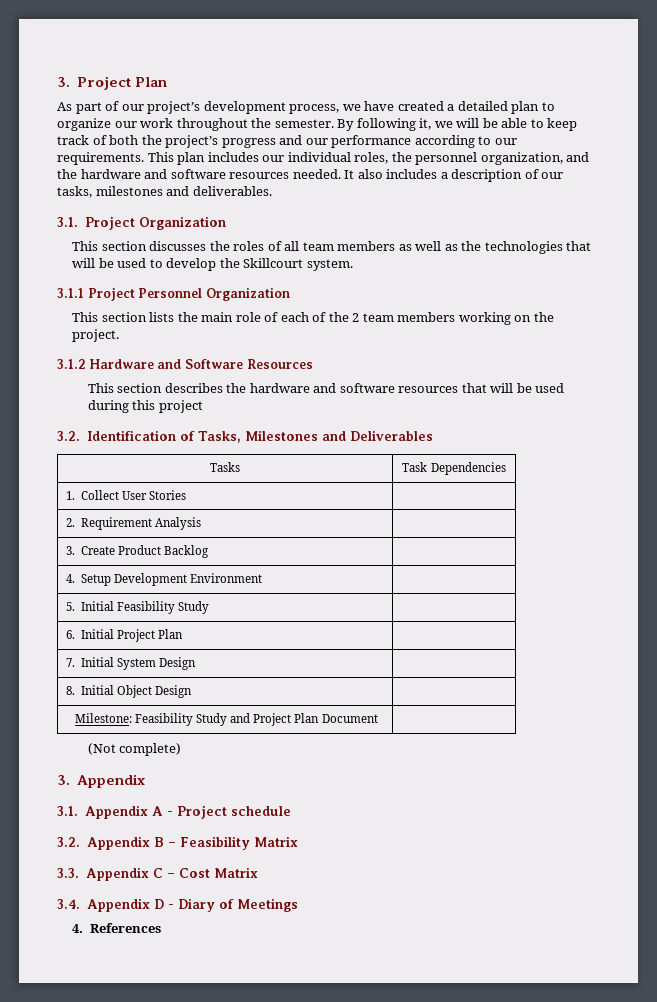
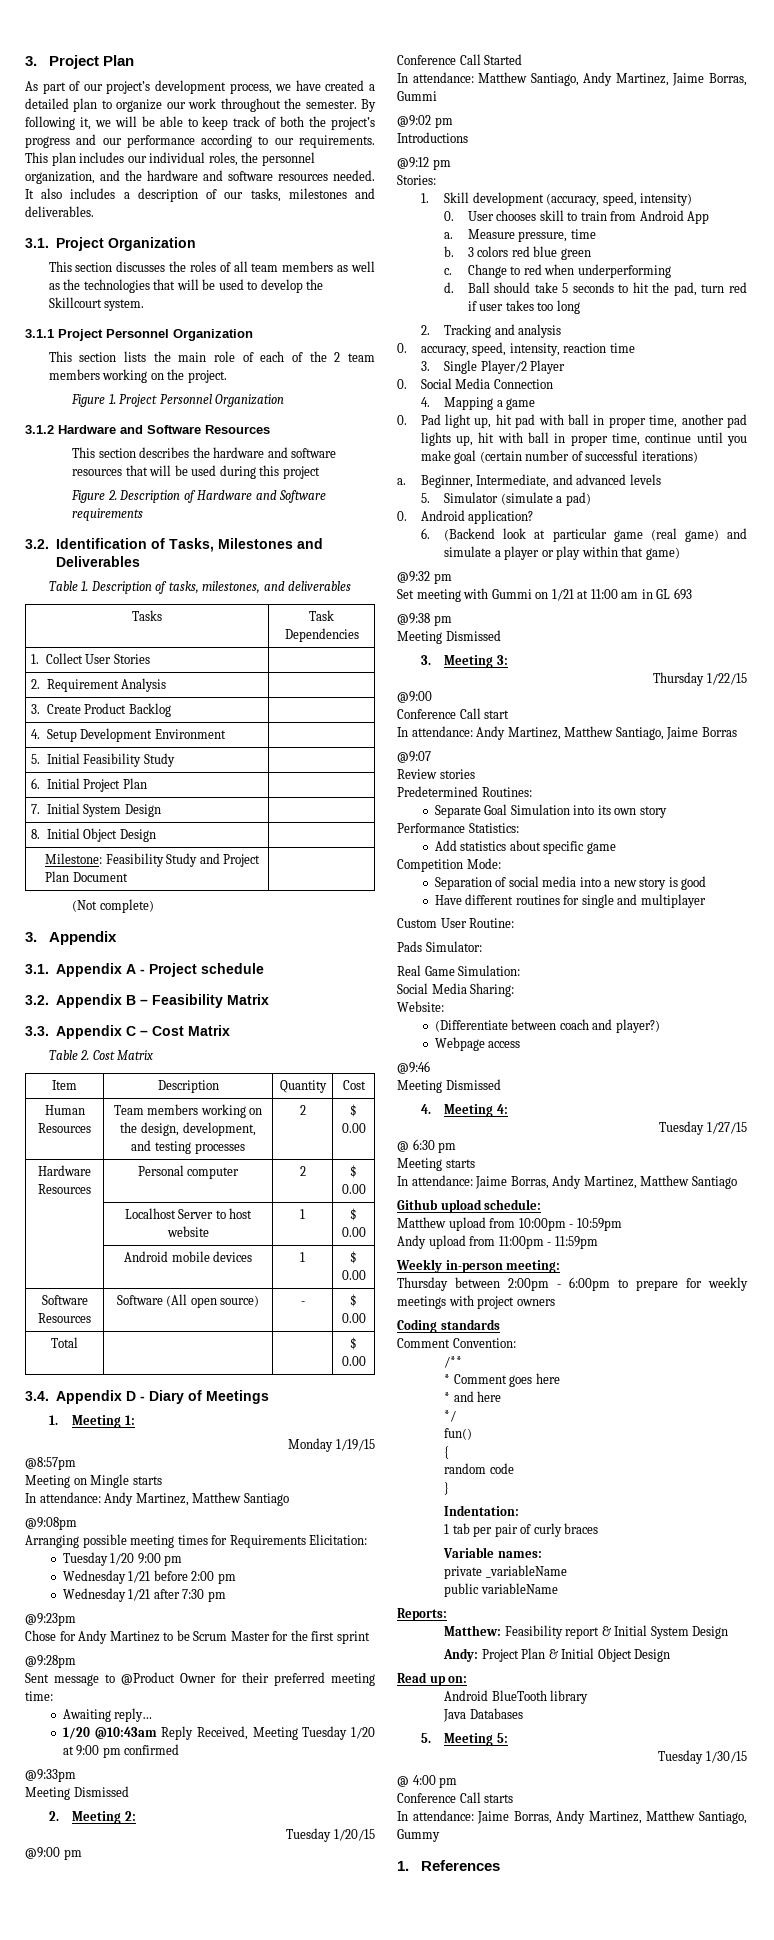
(120, 335) none -> [71,394,285,407] // Figure 1. Project Personnel Organization
(203, 406) none -> [71,490,327,503] [72,508,144,521] // Figure 2. Description of Hardware and Software requirements
(434, 435) none -> [48,581,352,594] // Table 1. Description of tasks, milestones, and deliverables
(258, 872) none -> [48,1050,154,1060] [52,1080,77,1090] [157,1080,219,1093] [279,1080,327,1093] [342,1080,366,1090] [44,1105,85,1115] [38,1123,91,1133] [113,1104,263,1118] [120,1122,256,1136] [131,1140,245,1154] [299,1105,306,1115] [350,1104,357,1117] [341,1123,366,1133] [38,1165,91,1176] [38,1184,91,1194] [137,1165,240,1179] [299,1166,306,1176] [350,1165,357,1178] [341,1184,366,1194] [124,1208,253,1219] [166,1226,209,1237] [300,1209,305,1219] [350,1208,357,1221] [341,1227,366,1237] [123,1251,253,1262] [300,1252,305,1262] [350,1251,357,1264] [341,1270,366,1280] [41,1295,88,1305] [38,1313,91,1323] [116,1294,260,1308] [300,1301,305,1305] [350,1294,357,1307] [341,1313,366,1323] [51,1337,78,1348] [350,1337,357,1350] [341,1356,366,1366] // Table 2. Cost Matrix // Item | Description | Quantity | Cost // Human Resources | Team members working on the design, development, and testing processes | 2 | $ 0.00 // Hardware Resources | Personal computer | 2 | $ 0.00 // | Localhost Server to host website | 1 | $ 0.00 // | Android mobile devices | 1 | $ 0.00 // Software Resources | Software (All open source) | - | $ 0.00 // Total | | | $ 0.00
[72,924,84,933] 4. -> [48,1415,135,1428] [288,1438,375,1452] [25,1457,76,1470] [25,1474,162,1488] [25,1492,289,1506] [25,1517,77,1530] [25,1534,368,1548] [62,1552,183,1566] [62,1570,236,1584] [62,1588,226,1602] [25,1613,76,1626] [25,1630,370,1644] [25,1655,76,1668] [25,1672,375,1686] [25,1691,53,1701] [62,1708,153,1722] [62,1726,375,1740] [62,1744,180,1758] [25,1769,76,1782] [25,1786,129,1800] [48,1811,136,1824] [286,1828,375,1842] [25,1847,82,1860] [397,54,523,65] [397,72,747,86] [397,91,437,101] [397,115,453,128] [397,132,468,143] [397,157,451,170] [397,175,436,185] [420,192,693,206] [444,210,710,224] [444,229,596,242] [444,246,591,260] [444,264,671,278] [444,282,747,296] [467,300,580,314] [420,324,562,338] [397,342,635,356] [420,360,566,374] [397,378,553,389] [420,397,536,410] [397,414,747,428] [420,432,747,446] [420,450,698,464] [397,474,661,488] [420,492,591,506] [397,510,534,524] [420,528,747,542] [444,546,680,560] [397,571,452,584] [397,588,692,602] [397,613,452,626] [397,630,501,644] [420,655,508,668] [653,672,747,686] [397,691,432,703] [397,708,510,719] [397,726,737,740] [397,751,431,763] [397,769,475,779] [397,786,532,797] [434,804,667,818] [397,823,519,833] [434,840,616,854] [397,858,501,872] [434,876,707,890] [434,894,706,908] [397,918,515,928] [397,941,482,952] [397,965,521,976] [397,983,515,997] [397,1001,444,1012] [434,1019,660,1033] [434,1037,521,1051] [397,1061,430,1074] [397,1079,501,1093] [420,1104,508,1117] [659,1121,747,1135] [397,1139,457,1153] [397,1158,475,1171] [397,1175,737,1189] [397,1199,542,1213] [397,1217,622,1231] [397,1235,598,1249] [396,1259,561,1273] [397,1277,748,1291] [397,1295,555,1309] [397,1319,500,1333] [397,1338,516,1348] [444,1356,463,1368] [444,1373,560,1387] [444,1391,502,1402] [444,1410,457,1422] [444,1428,473,1440] [444,1446,450,1459] [444,1463,514,1474] [444,1482,450,1495] [444,1505,520,1516] [444,1523,599,1537] [443,1547,542,1558] [444,1565,567,1579] [444,1583,558,1597] [397,1608,447,1621] [444,1625,729,1639] [443,1648,671,1662] [397,1672,468,1686] [444,1690,589,1704] [443,1708,523,1722] [420,1733,508,1746] [658,1750,747,1764] [397,1775,458,1788] [397,1792,514,1803] [397,1810,747,1824] [397,1829,440,1842] [397,1861,409,1871] 1. Meeting 1: // Monday 1/19/15 // @8:57pm // Meeting on Mingle starts // In attendance: Andy Martinez, Matthew Santiago // @9:08pm // Arranging possible meeting times for Requirements Elicitation: // Tuesday 1/20 9:00 pm // Wednesday 1/21 before 2:00 pm // Wednesday 1/21 after 7:30 pm // @9:23pm // Chose for Andy Martinez to be Scrum Master for the first sprint // @9:28pm // Sent message to @Product Owner for their preferred meeting time: // Awaiting reply… // 1/20 @10:43am Reply Received, Meeting Tuesday 1/20 at 9:00 pm confirmed // @9:33pm // Meeting Dismissed // 2. Meeting 2: // Tuesday 1/20/15 // @9:00 pm // Conference Call Started // In attendance: Matthew Santiago, Andy Martinez, Jaime Borras, Gummi // @9:02 pm // Introductions // @9:12 pm // Stories: // 1. Skill development (accuracy, speed, intensity) // 0. User chooses skill to train from Android App // a. Measure pressure, time // b. 3 colors red blue green // c. Change to red when underperforming // d. Ball should take 5 seconds to hit the pad, turn red if user takes too long // 2. Tracking and analysis // 0. accuracy, speed, intensity, reaction time // 3. Single Player/2 Player // 0. Social Media Connection // 4. Mapping a game // 0. Pad light up, hit pad with ball in proper time, another pad lights up, hit with ball in proper time, continue until you make goal (certain number of successful iterations) // a. Beginner, Intermediate, and advanced levels // 5. Simulator (simulate a pad) // 0. Android application? // 6. (Backend look at particular game (real game) and simulate a player or play within that game) // @9:32 pm // Set meeting with Gummi on 1/21 at 11:00 am in GL 693 // @9:38 pm // Meeting Dismissed // 3. Meeting 3: // Thursday 1/22/15 // @9:00 // Conference Call start // In attendance: Andy Martinez, Matthew Santiago, Jaime Borras // @9:07 // Review stories // Predetermined Routines: // Separate Goal Simulation into its own story // Performance Statistics: // Add statistics about specific game // Competition Mode: // Separation of social media into a new story is good // Have different routines for single and multiplayer // Custom User Routine: // Pads Simulator: // Real Game Simulation: // Social Media Sharing: // Website: // (Differentiate between coach and player?) // Webpage access // @9:46 // Meeting Dismissed // 4. Meeting 4: // Tuesday 1/27/15 // @ 6:30 pm // Meeting starts // In attendance: Jaime Borras, Andy Martinez, Matthew Santiago // Github upload schedule: // Matthew upload from 10:00pm - 10:59pm // Andy upload from 11:00pm - 11:59pm // Weekly in-person meeting: // Thursday between 2:00pm - 6:00pm to prepare for weekly meetings with project owners // Coding standards // Comment Convention: // /** // * Comment goes here // * and here // */ // fun() // { // random code // } // Indentation: // 1 tab per pair of curly braces // Variable names: // private _variableName // public variableName // Reports: // Matthew: Feasibility report & Initial System Design // Andy: Project Plan & Initial Object Design // Read up on: // Android BlueTooth library // Java Databases // 5. Meeting 5: // Tuesday 1/30/15 // @ 4:00 pm // Conference Call starts // In attendance: Jaime Borras, Andy Martinez, Matthew Santiago, Gummy // 1.

